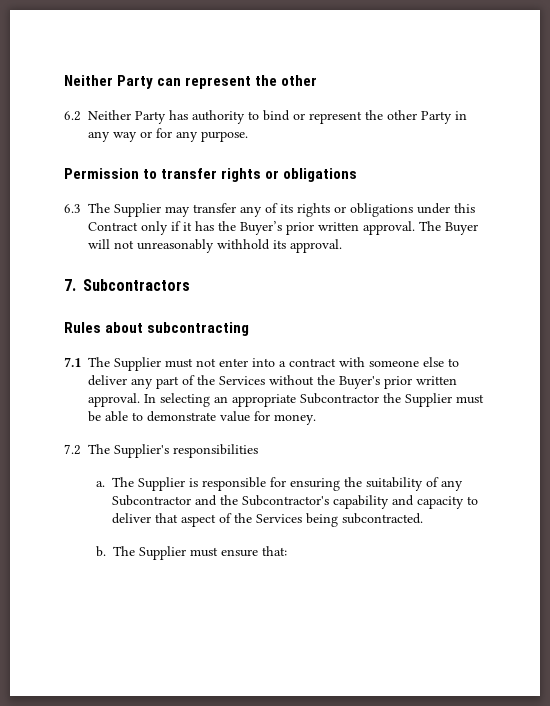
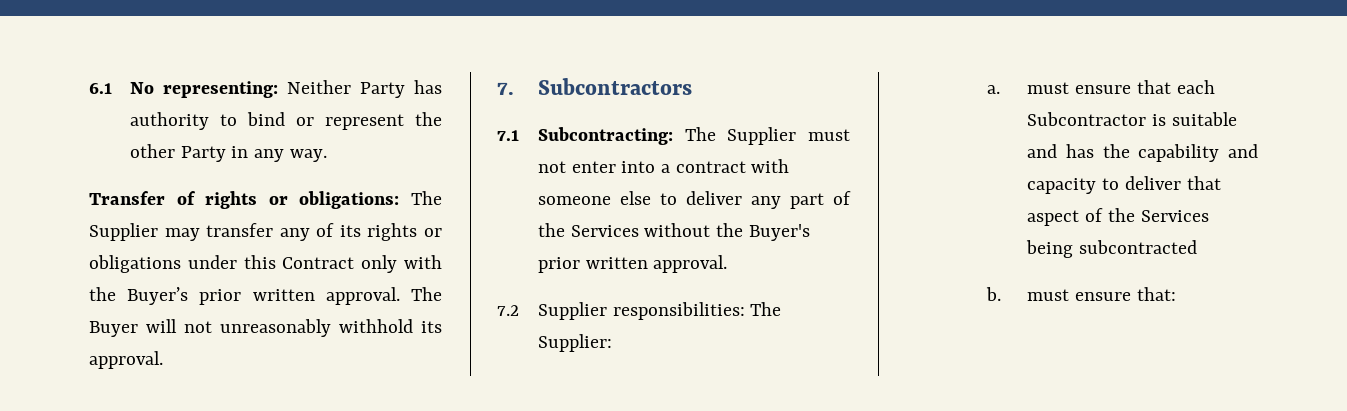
[64,75,318,89] [64,111,81,121] Neither Party can represent the other // 6.2 -> [89,81,278,98] 6.1 No representing:
[113,128,248,142] [64,168,358,182] [64,204,81,213] way or for any purpose. // Permission to transfer rights or obligations // 6.3 -> [289,149,327,162] [89,191,400,209] way. // Transfer of rights or obligations:
[171,221,214,231] if it has -> [404,255,442,269] with
[64,322,250,336] // Rules about subcontracting -> (692, 86) none
(81, 362) none -> [537,127,673,145] Subcontracting:
[144,393,484,407] [88,411,316,425] [64,444,258,458] [95,477,463,491] [111,495,329,506] In selecting an appropriate Subcontractor the Supplier must be able to demonstrate value for money. // 7.2 The Supplier's responsibilities // a. The Supplier is responsible for ensuring the suitability of any Subcontractor and the Subcontractor's -> [497,302,782,320] [537,334,612,352] [986,80,1215,94] [1027,112,1237,126] [1027,144,1130,158] // 7.2 Supplier responsibilities: The Supplier: // a. must ensure that each Subcontractor is suitable and has the
[341,513,423,524] subcontracted. -> [1079,240,1198,254] subcontracted
[112,546,186,560] The Supplier -> (1001, 294) none

